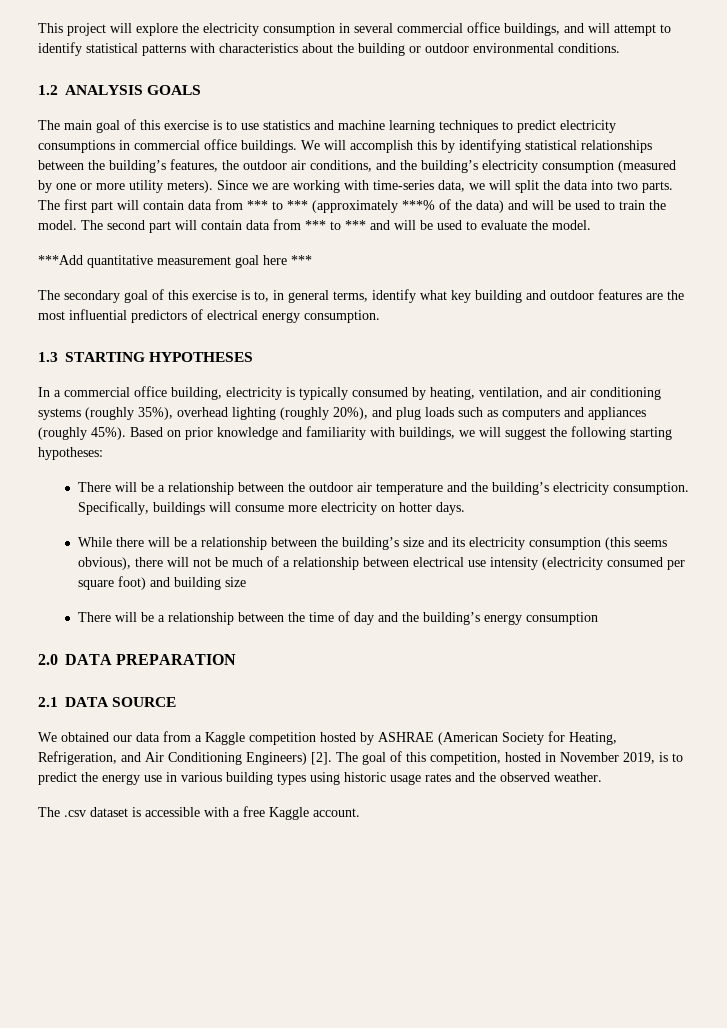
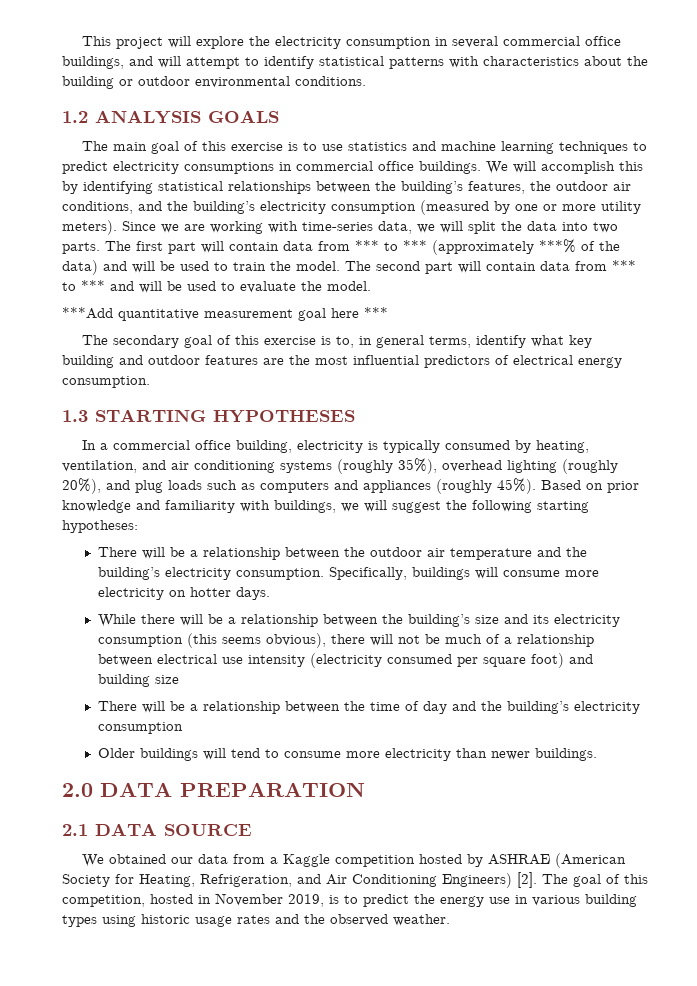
[483,612,598,625] energy consumption -> [574,701,641,714] [98,722,184,734] [98,748,598,761] electricity consumption // Older buildings will tend to consume more electricity than newer buildings.
[38,806,360,820] // The .csv dataset is accessible with a free Kaggle account. -> (450, 920) none

